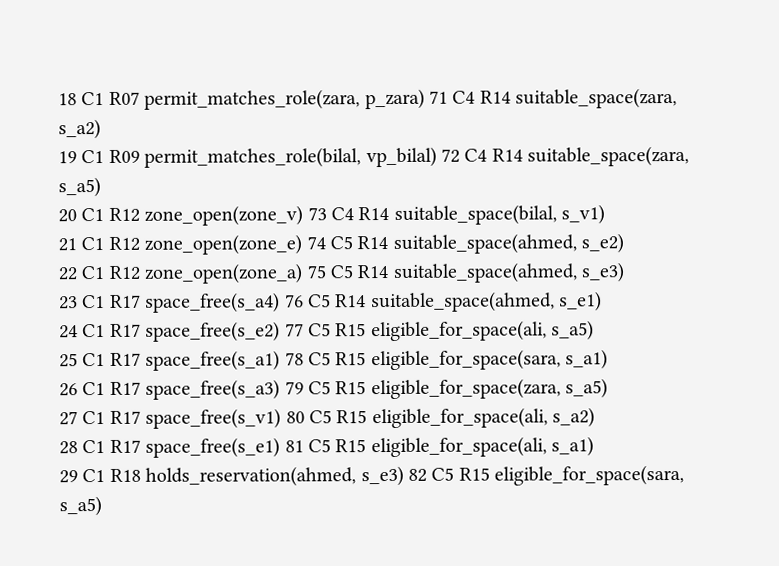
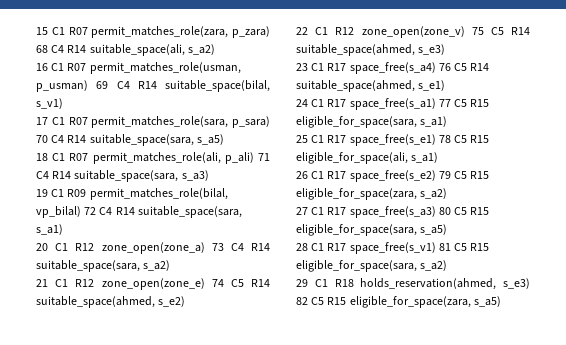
[58,93,77,106] 18 -> [36,27,48,35] 15
(425, 99) none -> [36,44,215,56] [36,62,241,74] [36,80,270,92] [36,98,63,109] [36,116,270,128] [36,134,224,146] [36,152,254,164] 68 C4 R14 suitable_space(ali, s_a2) // 16 C1 R07 permit_matches_role(usman, p_usman) 69 C4 R14 suitable_space(bilal, s_v1) // 17 C1 R07 permit_matches_role(sara, p_sara) 70 C4 R14 suitable_space(sara, s_a5) // 18 C1 R07 permit_matches_role(ali, p_ali)
[515,87,678,109] [58,119,101,140] suitable_space(zara, s_a2) -> [74,170,209,182] suitable_space(sara, s_a3)
[527,145,690,167] [58,177,101,198] suitable_space(zara, s_a5) -> [137,206,242,218] [36,224,63,235] suitable_space(sara, s_a1)
[144,205,304,226] zone_open(zone_v) -> [101,242,205,254] zone_open(zone_a)
[393,204,606,225] suitable_space(bilal, s_v1) -> [36,260,171,272] suitable_space(sara, s_a2)
[144,263,304,284] zone_open(zone_a) -> [361,26,465,38] zone_open(zone_v)
[145,321,281,342] space_free(s_e2) -> [349,98,436,110] space_free(s_a1)
[370,320,595,342] [59,349,561,371] eligible_for_space(ali, s_a5) // 25 C1 R17 space_free(s_a1) 78 C5 R15 eligible_for_space(sara, -> [296,116,448,128] [296,134,490,146] [296,152,408,164] eligible_for_space(sara, s_a1) // 25 C1 R17 space_free(s_e1) 78 C5 R15 eligible_for_space(ali,
[145,379,281,400] space_free(s_a3) -> [349,170,436,182] space_free(s_e2)
[565,378,609,399] s_a5) -> [420,188,448,199] s_a2)
[145,408,282,429] space_free(s_v1) -> [349,206,436,218] space_free(s_a3)
[371,407,596,429] eligible_for_space(ali, s_a2) -> [296,224,448,236] eligible_for_space(sara, s_a5)
[145,437,281,458] space_free(s_e1) -> [349,242,436,254] space_free(s_v1)
[370,436,595,458] eligible_for_space(ali, s_a1) -> [296,260,448,272] eligible_for_space(sara, s_a2)
[494,464,685,486] eligible_for_space(sara, -> [349,296,471,308] eligible_for_space(zara,

